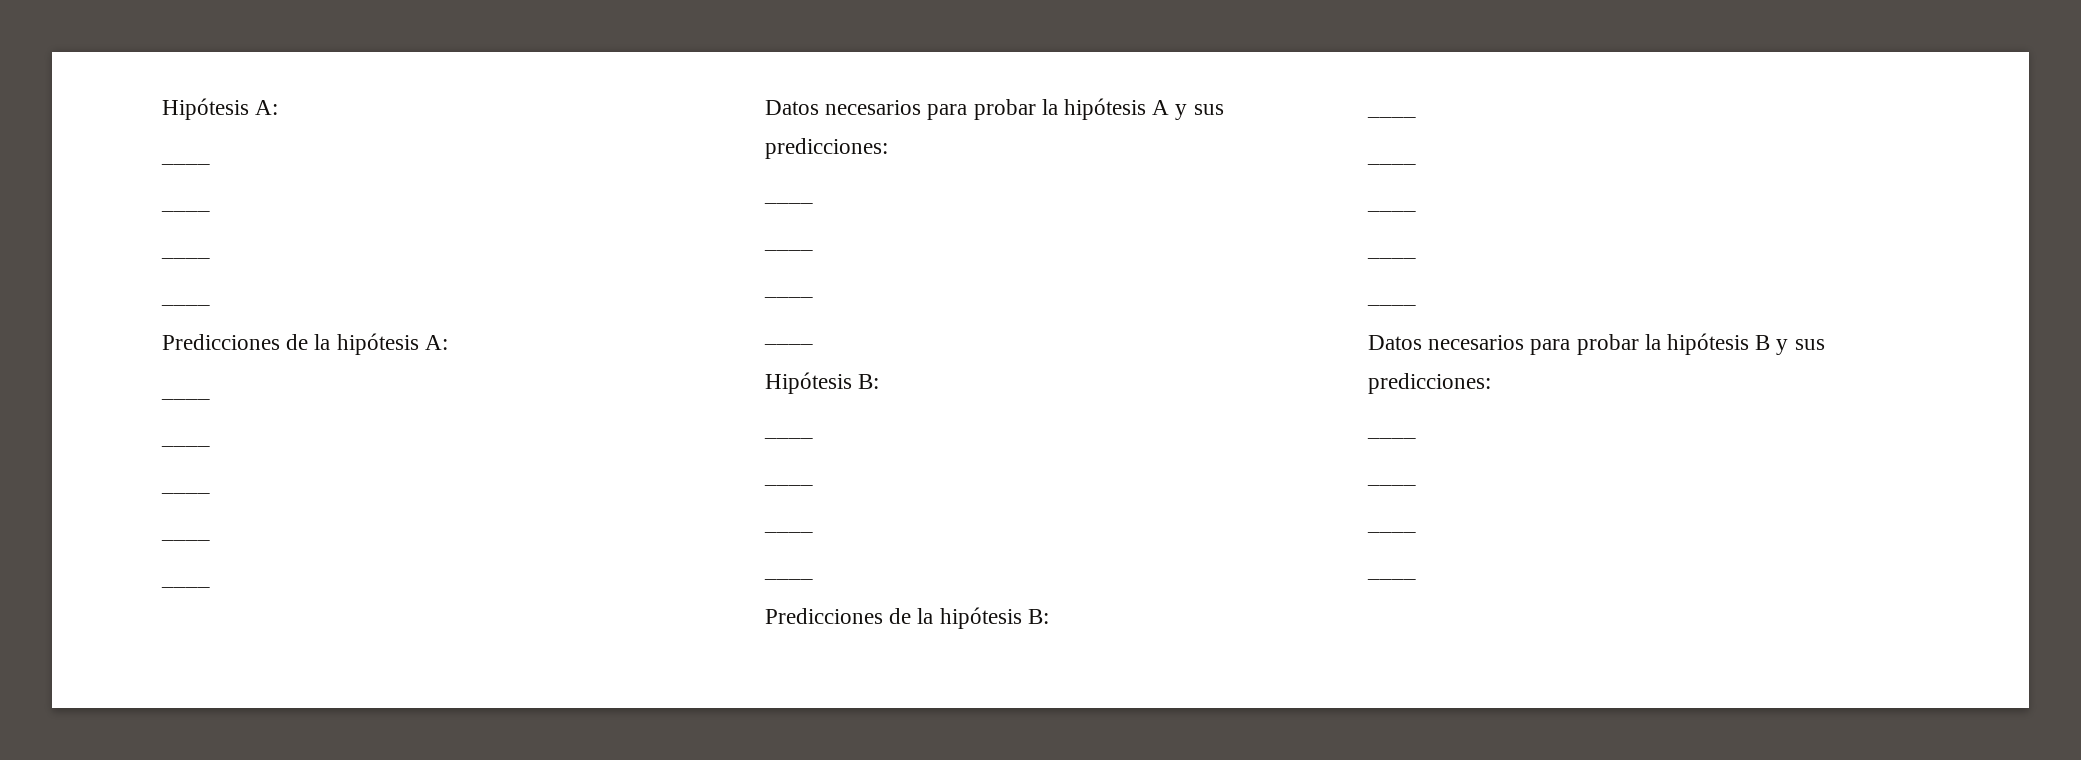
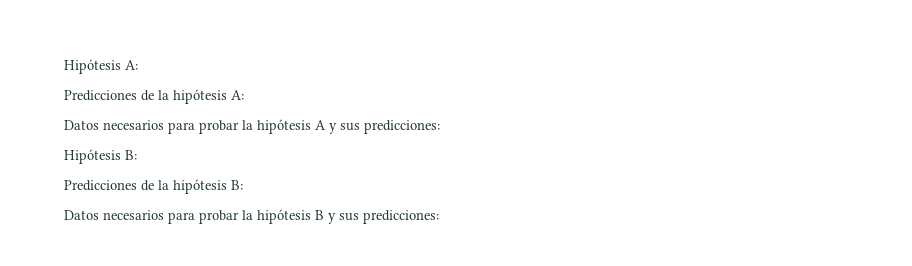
[161,162,210,165] [161,209,210,212] [161,256,210,259] [161,303,210,306] // ____ // ____ // ____ // ____ -> (138, 65) none
[161,397,210,400] [161,444,210,447] [161,491,210,494] [161,538,210,541] [161,585,210,588] // ____ // ____ // ____ // ____ // ____ -> (244, 95) none
[764,201,813,204] [764,248,813,251] [764,295,813,298] [764,342,813,345] [765,372,880,394] [764,436,813,439] [764,483,813,486] [764,530,813,533] [764,577,813,580] ____ // ____ // ____ // ____ // Hipótesis B: // ____ // ____ // ____ // ____ -> [64,149,137,164] Hipótesis B:
[1367,115,1416,118] [1367,162,1416,165] [1367,209,1416,212] [1367,256,1416,259] [1367,303,1416,306] // ____ // ____ // ____ // ____ // ____ -> (243, 185) none
[1367,436,1416,439] [1367,483,1416,486] [1367,530,1416,533] [1367,577,1416,580] // ____ // ____ // ____ // ____ -> (439, 217) none

